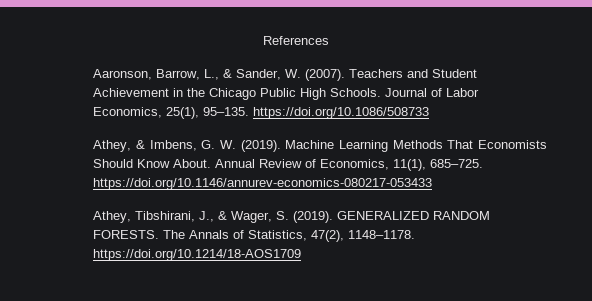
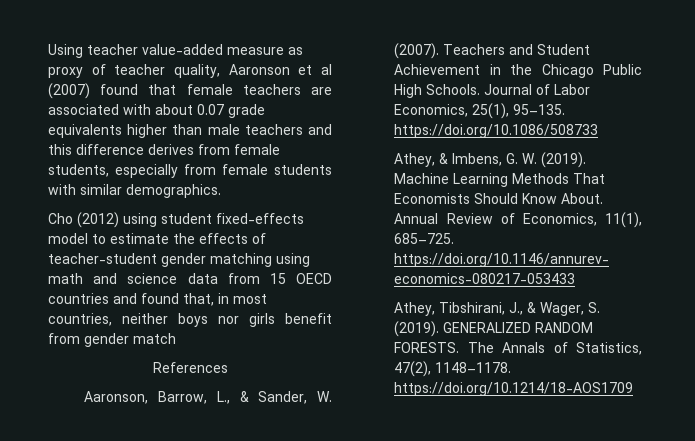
(263, 40) none -> [48,44,303,58] [48,64,332,78] [48,83,332,99] [48,104,265,118] [48,124,332,138] [48,144,280,155] [48,164,332,178] [48,184,221,198] [48,212,304,228] [48,233,266,244] [48,253,310,267] [48,273,332,284] [48,293,267,306] [48,313,332,327] [48,333,176,347] Using teacher value-added measure as proxy of teacher quality, Aaronson et al (2007) found that female teachers are associated with about 0.07 grade equivalents higher than male teachers and this difference derives from female students, especially from female students with similar demographics. // Cho (2012) using student fixed-effects model to estimate the effects of teacher-student gender matching using math and science data from 15 OECD countries and found that, in most countries, neither boys nor girls benefit from gender match //

